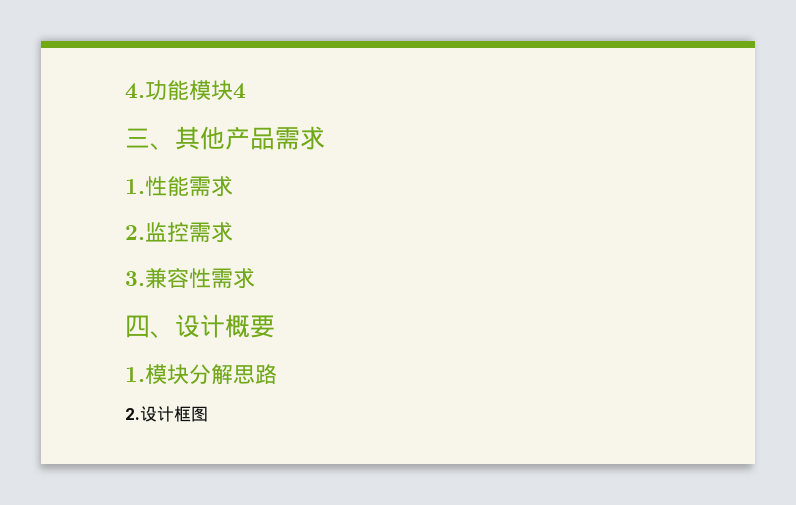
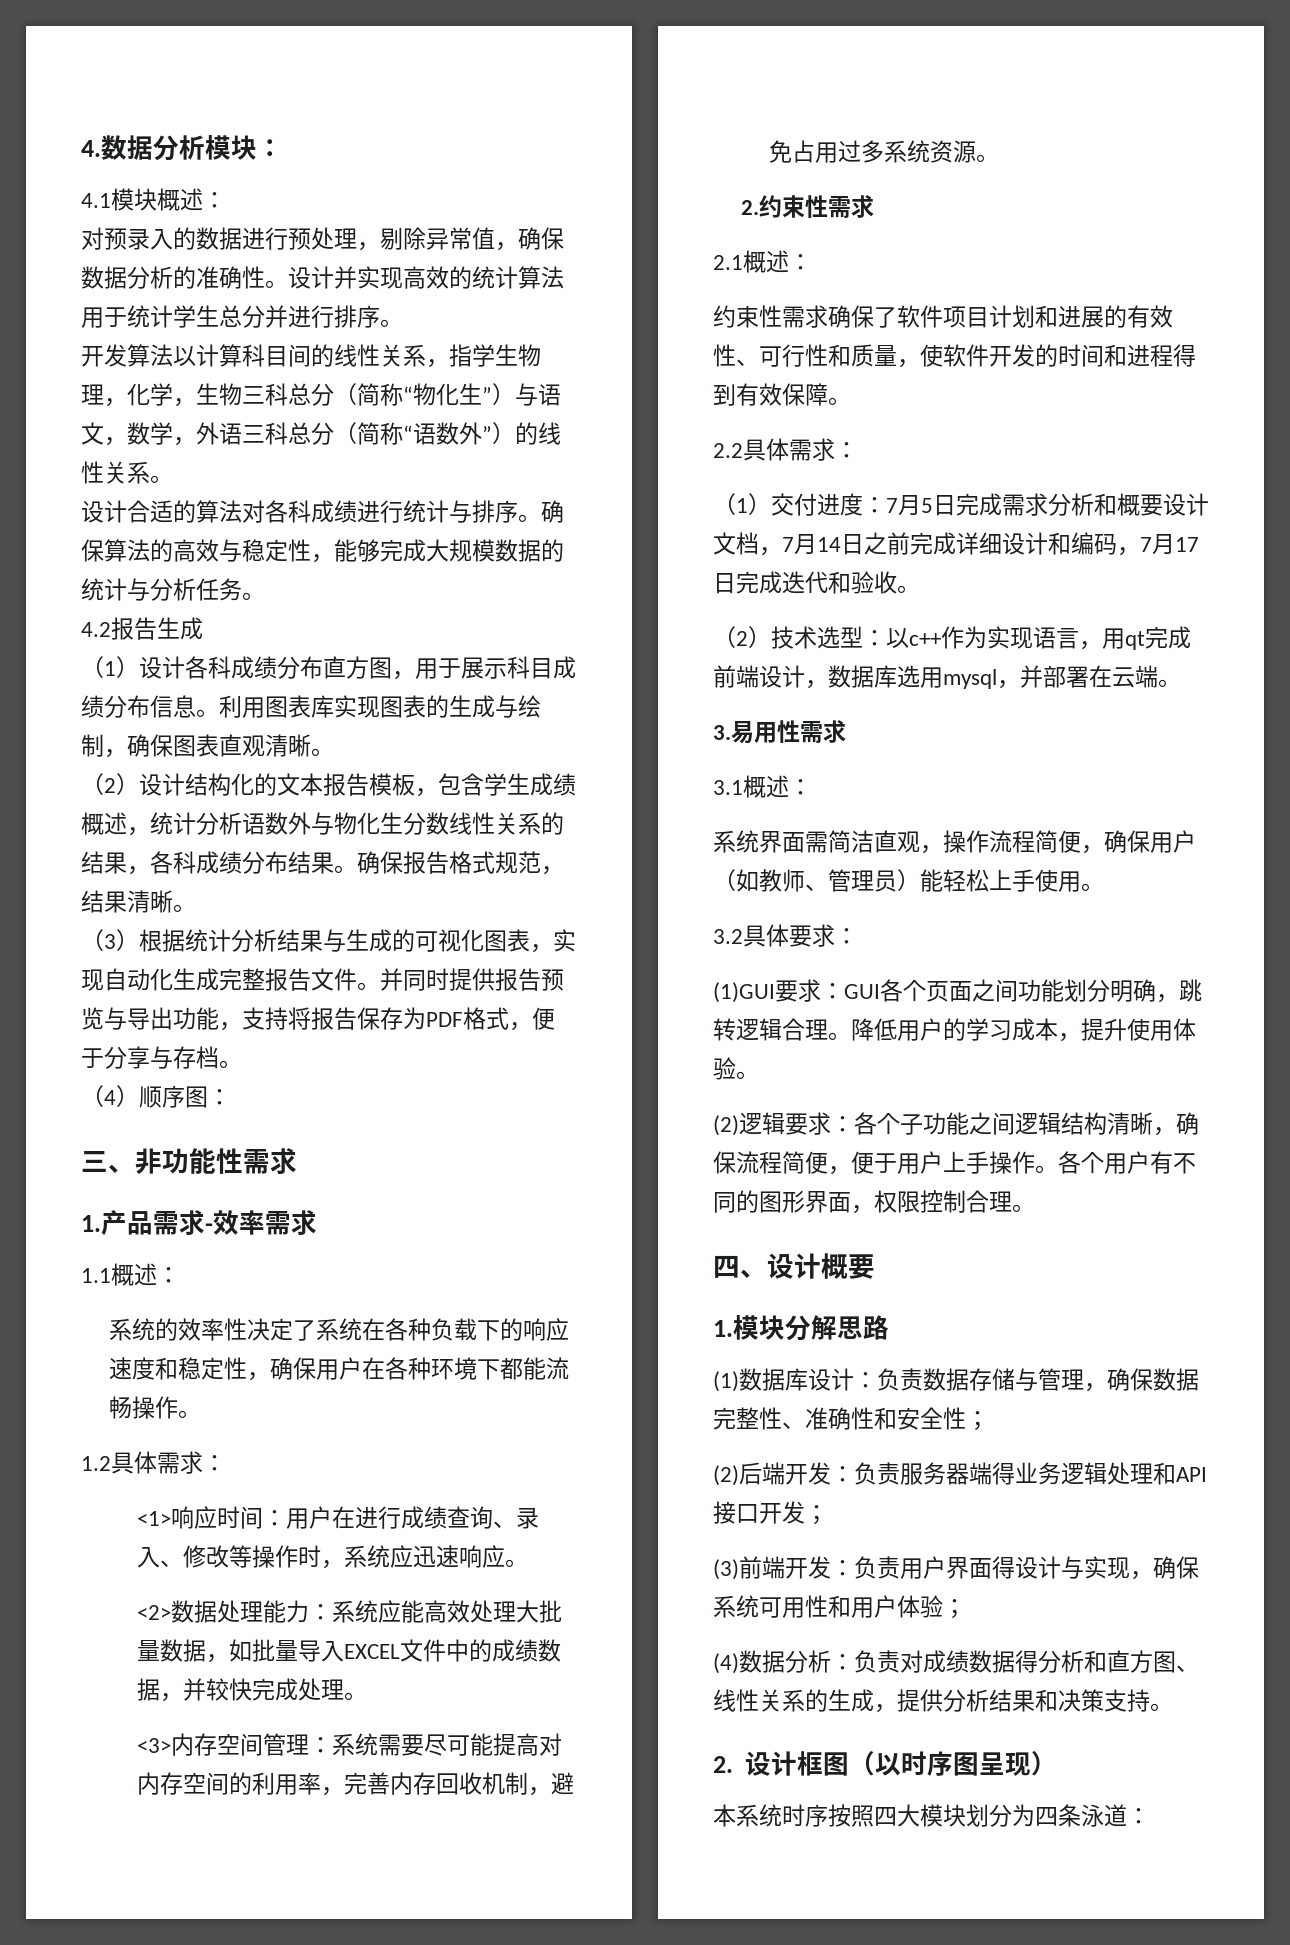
[145,80,233,100] 功能模块 -> [101,135,283,161] [81,188,226,211] [81,227,564,251] [81,266,564,289] [81,305,403,328] [81,344,541,368] [81,383,561,407] [81,422,561,446] [81,461,173,484] [81,500,564,523] [81,539,564,563] [81,578,265,601] [81,617,203,640] [81,656,576,680] [81,695,541,718] [81,734,334,758] [81,773,576,797] [81,812,564,836] [81,851,564,875] [81,890,196,913] [81,929,576,953] [81,968,564,991] [81,1007,555,1031] [81,1046,242,1069] [81,1085,104,1107] 数据分析模块： // 4.1模块概述： // 对预录入的数据进行预处理，剔除异常值，确保数据分析的准确性。设计并实现高效的统计算法用于统计学生总分并进行排序。 // 开发算法以计算科目间的线性关系，指学生物理，化学，生物三科总分（简称“物化生”）与语文，数学，外语三科总分（简称“语数外”）的线性关系。 // 设计合适的算法对各科成绩进行统计与排序。确保算法的高效与稳定性，能够完成大规模数据的统计与分析任务。 // 4.2报告生成 // （1）设计各科成绩分布直方图，用于展示科目成绩分布信息。利用图表库实现图表的生成与绘制，确保图表直观清晰。 // （2）设计结构化的文本报告模板，包含学生成绩概述，统计分析语数外与物化生分数线性关系的结果，各科成绩分布结果。确保报告格式规范，结果清晰。 // （3）根据统计分析结果与生成的可视化图表，实现自动化生成完整报告文件。并同时提供报告预览与导出功能，支持将报告保存为PDF格式，便于分享与存档。 // （
(246, 91) none -> [116,1085,231,1108] ）顺序图：
[175,126,225,150] 其他 -> [135,1148,297,1175] [81,1215,101,1232] 非功能性需求 // 1.
[125,176,233,197] [125,222,233,243] [125,268,255,289] // 1.性能需求 // 2.监控需求 // 3.兼容性需求 -> [205,1210,317,1236] [81,1263,180,1286] [108,1318,569,1341] [108,1357,569,1381] [108,1396,201,1419] [81,1451,226,1474] [136,1506,539,1529] [136,1545,528,1569] [136,1600,562,1623] [136,1639,561,1663] [136,1678,367,1702] [136,1733,562,1756] [136,1772,574,1796] [768,140,999,163] [740,195,874,218] [713,250,812,273] [713,305,1173,328] [713,344,1196,368] [713,383,851,406] [713,438,858,461] [713,493,1209,516] [713,532,1199,556] [713,571,920,594] [713,626,1191,650] [713,665,1181,689] [713,720,846,744] [713,775,812,798] [713,830,1196,854] [713,869,1104,892] [713,924,858,947] [713,979,1202,1003] [713,1018,1196,1042] [713,1057,759,1080] [713,1112,1199,1136] [713,1151,1196,1175] [713,1190,1035,1214] -效率需求 // 1.1概述： // 系统的效率性决定了系统在各种负载下的响应速度和稳定性，确保用户在各种环境下都能流畅操作。 // 1.2具体需求： // <1>响应时间：用户在进行成绩查询、录入、修改等操作时，系统应迅速响应。 // <2>数据处理能力：系统应能高效处理大批量数据，如批量导入EXCEL文件中的成绩数据，并较快完成处理。 // <3>内存空间管理：系统需要尽可能提高对内存空间的利用率，完善内存回收机制，避免占用过多系统资源。 // 2.约束性需求 // 2.1概述： // 约束性需求确保了软件项目计划和进展的有效性、可行性和质量，使软件开发的时间和进程得到有效保障。 // 2.2具体需求： // （1）交付进度：7月5日完成需求分析和概要设计文档，7月14日之前完成详细设计和编码，7月17日完成迭代和验收。 // （2）技术选型：以c++作为实现语言，用qt完成前端设计，数据库选用mysql，并部署在云端。 // 3.易用性需求 // 3.1概述： // 系统界面需简洁直观，操作流程简便，确保用户（如教师、管理员）能轻松上手使用。 // 3.2具体要求： // (1)GUI要求：GUI各个页面之间功能划分明确，跳转逻辑合理。降低用户的学习成本，提升使用体验。 // (2)逻辑要求：各个子功能之间逻辑结构清晰，确保流程简便，便于用户上手操作。各个用户有不同的图形界面，权限控制合理。
[125,406,208,422] 2.设计框图 -> [713,1368,1199,1392] [713,1407,989,1431] [713,1462,1207,1486] [713,1501,828,1525] [713,1556,1199,1580] [713,1595,966,1619] [713,1650,1199,1674] [713,1689,1173,1713] [713,1751,1057,1776] [713,1804,1150,1827] (1)数据库设计：负责数据存储与管理，确保数据完整性、准确性和安全性； // (2)后端开发：负责服务器端得业务逻辑处理和API接口开发； // (3)前端开发：负责用户界面得设计与实现，确保系统可用性和用户体验； // (4)数据分析：负责对成绩数据得分析和直方图、线性关系的生成，提供分析结果和决策支持。 // 2.设计框图（以时序图呈现） // 本系统时序按照四大模块划分为四条泳道：

